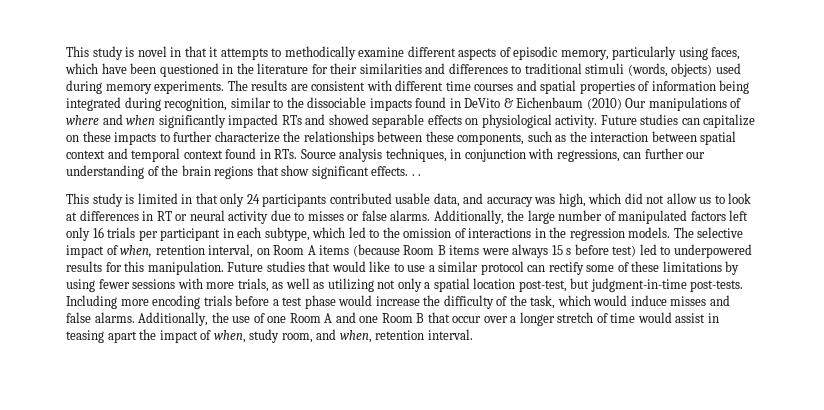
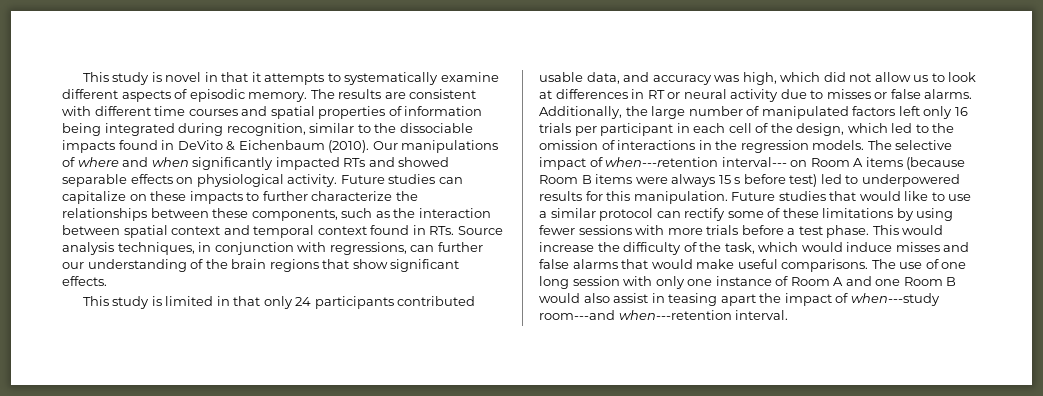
[284,46,356,60] methodically -> [344,72,439,85] systematically
[560,46,741,60] [65,63,741,77] [66,80,225,94] memory, particularly using faces, which have been questioned in the literature for their similarities and differences to traditional stimuli (words, objects) used during memory experiments. -> [248,92,308,102] memory.
[586,98,622,110] (2010) -> [328,140,370,153] (2010).
[411,174,422,176] . . -> (107, 281) none
[264,227,310,241] subtype, -> [728,123,845,136] cell of the design,
[120,244,254,258] when, retention interval, -> [605,157,787,167] when---retention interval---
[237,278,744,292] [66,295,201,309] trials, as well as utilizing not only a spatial location post-test, but judgment-in-time post-tests. Including more encoding -> (703, 231) none
[304,295,336,309] phase -> [826,225,899,238] phase. This
[94,312,287,326] alarms. Additionally, the use of one -> [572,259,967,272] [539,276,789,289] alarms that would make useful comparisons. The use of one long session with only one instance of
[427,312,672,326] that occur over a longer stretch of time would -> [539,293,610,303] would also
[213,329,425,343] when, study room, and when, retention -> [850,293,940,306] [539,310,732,320] when---study room---and when---retention

